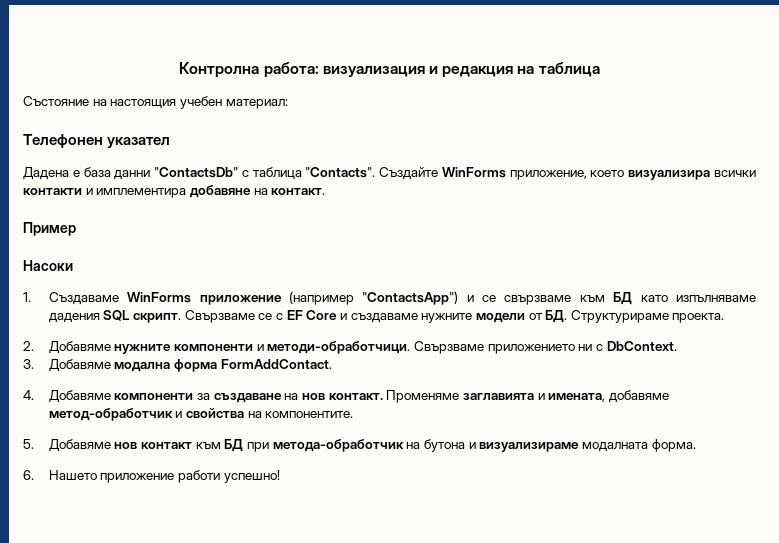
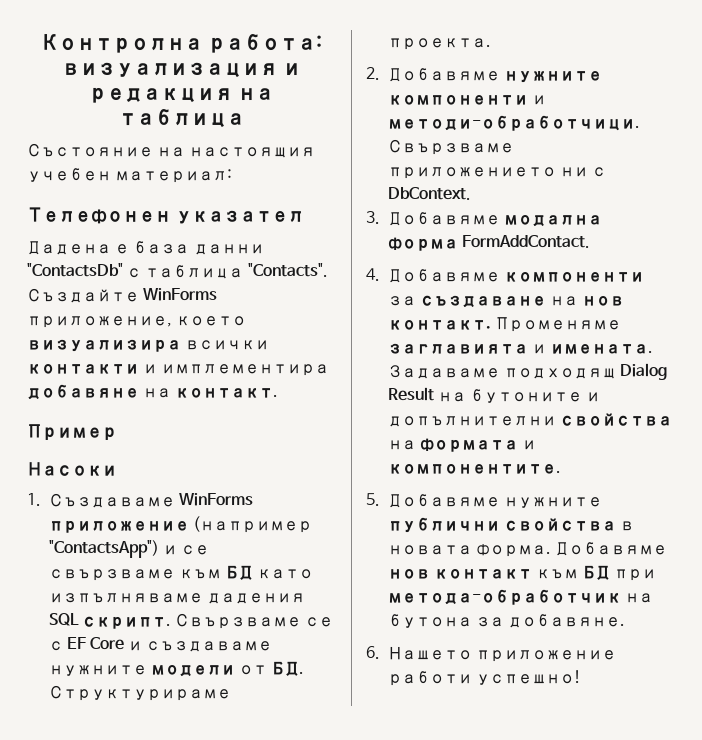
[548,390,669,403] [48,408,354,421] [23,439,34,449] имената, добавяме метод-обработчик и свойства на компонентите. // 5. -> [550,344,654,354] [387,363,668,380] [387,387,601,403] [387,413,672,427] [387,438,537,452] [387,464,561,474] [366,493,602,508] [387,517,635,533] [387,544,551,557] имената. Задаваме подходящ Dialog Result на бутоните и допълнителни свойства на формата и компонентите. // 5. Добавяме нужните публични свойства в новата форма.
[468,439,696,452] и визуализираме модалната форма. -> [475,614,626,628] за добавяне.

